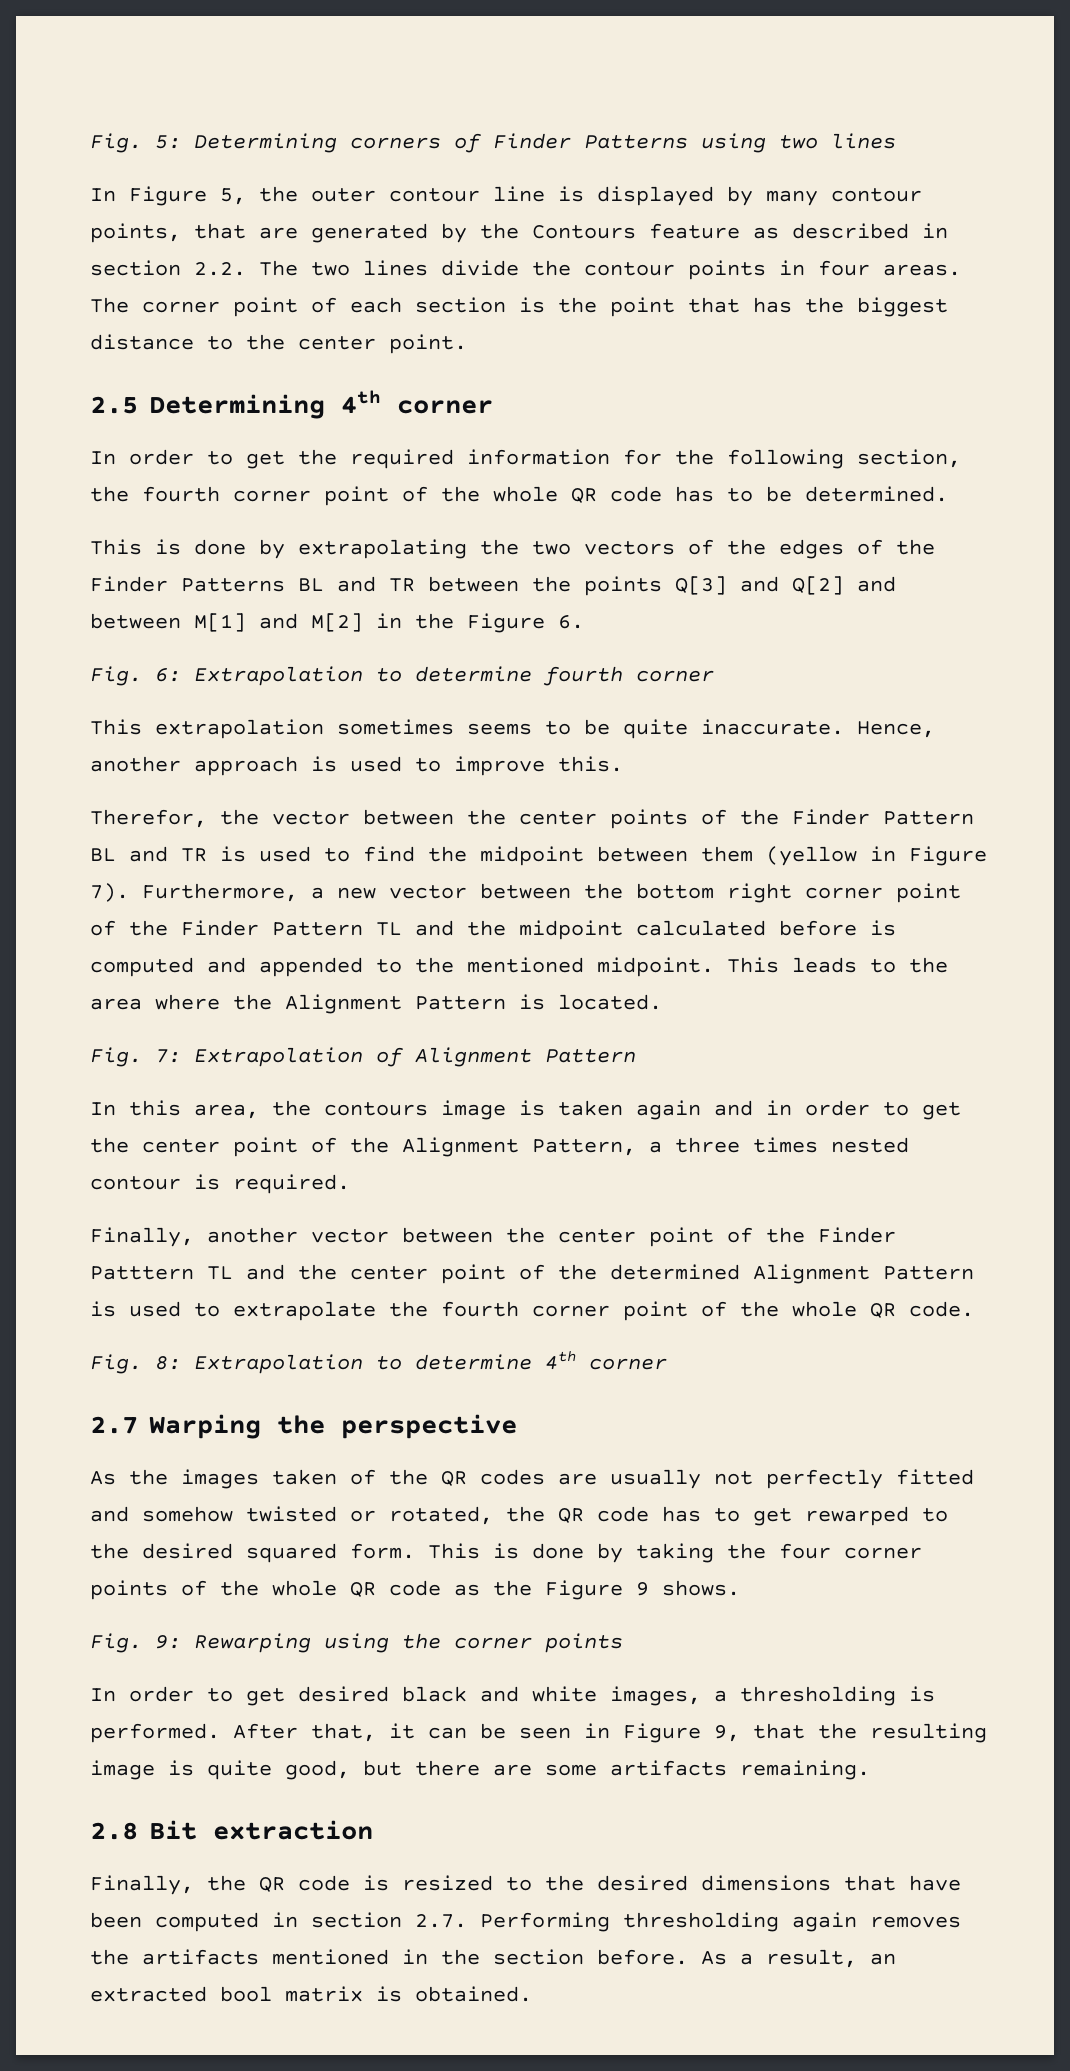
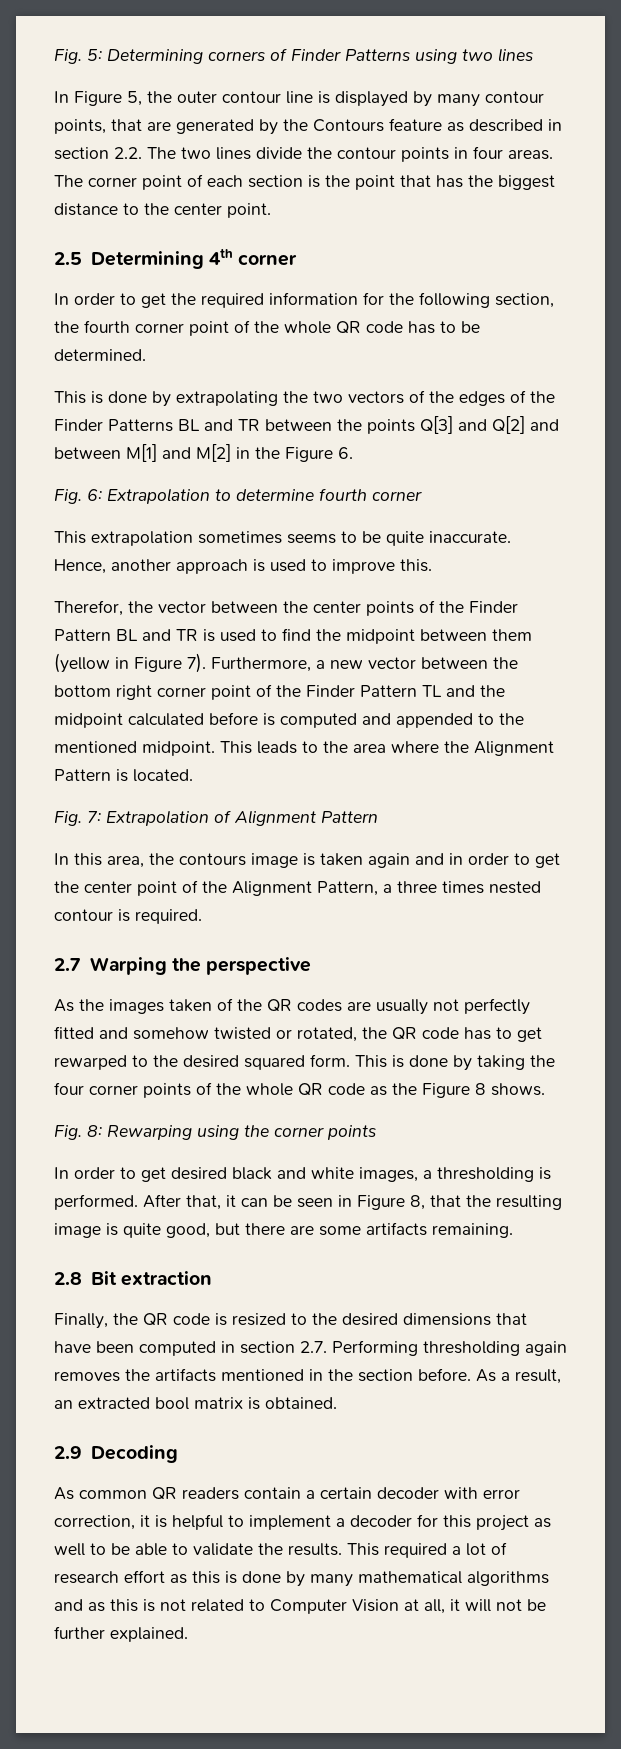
[90,1227,896,1247] [90,1264,974,1284] [90,1301,974,1321] [90,1351,667,1374] // Finally, another vector between the center point of the Finder Patttern TL and the center point of the determined Alignment Pattern is used to extrapolate the fourth corner point of the whole QR code. // Fig. 8: Extrapolation to determine 4th corner -> (202, 916) none
[636,1582,649,1596] 9 -> [475,1083,486,1095] 8
[155,1635,181,1649] 9: -> [87,1125,102,1137] 8:
[714,1725,740,1742] 9, -> [410,1195,425,1210] 8,
(532, 1994) none -> [54,1445,178,1463] [54,1487,520,1500] [54,1514,551,1531] [54,1542,507,1558] [54,1570,549,1587] [54,1599,546,1614] [54,1626,188,1642] // 2.9 Decoding // As common QR readers contain a certain decoder with error correction, it is helpful to implement a decoder for this project as well to be able to validate the results. This required a lot of research effort as this is done by many mathematical algorithms and as this is not related to Computer Vision at all, it will not be further explained.

